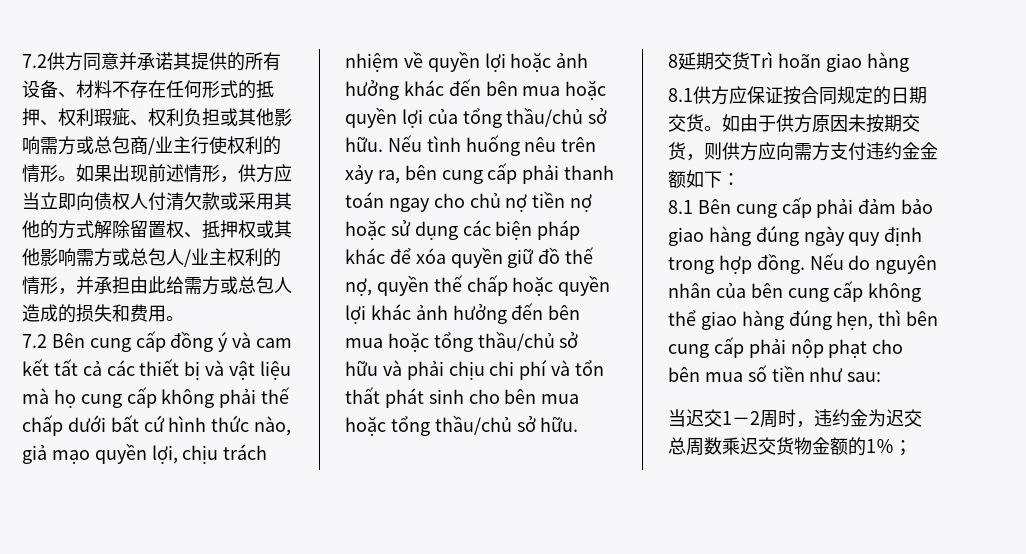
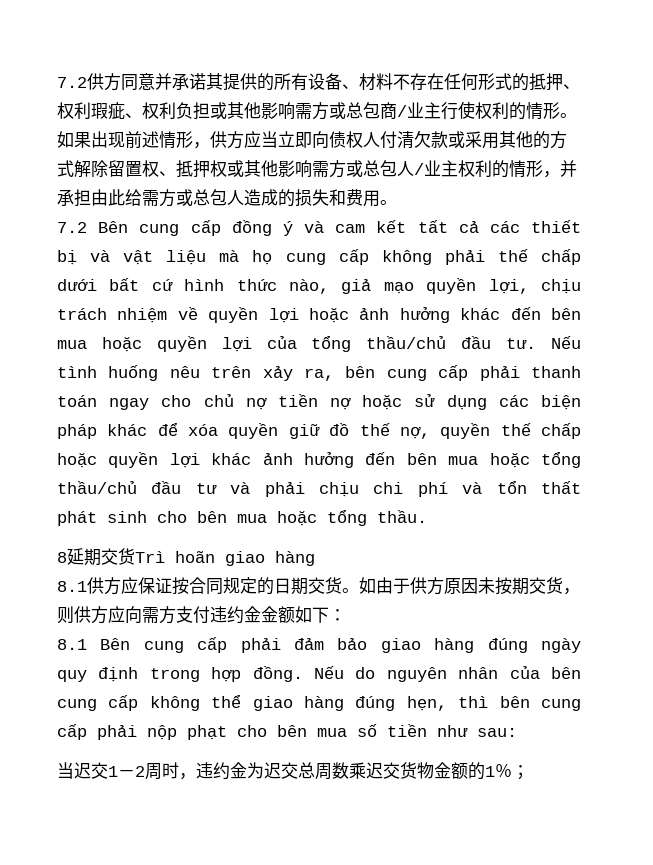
[588,107,608,124] [345,136,383,152] sở hữu. -> [461,336,537,349] đầu tư.
[559,331,579,348] [345,360,378,376] sở hữu -> [151,481,217,494] đầu tư
[434,415,579,435] thầu/chủ sở hữu. -> [377,510,427,523] thầu.

